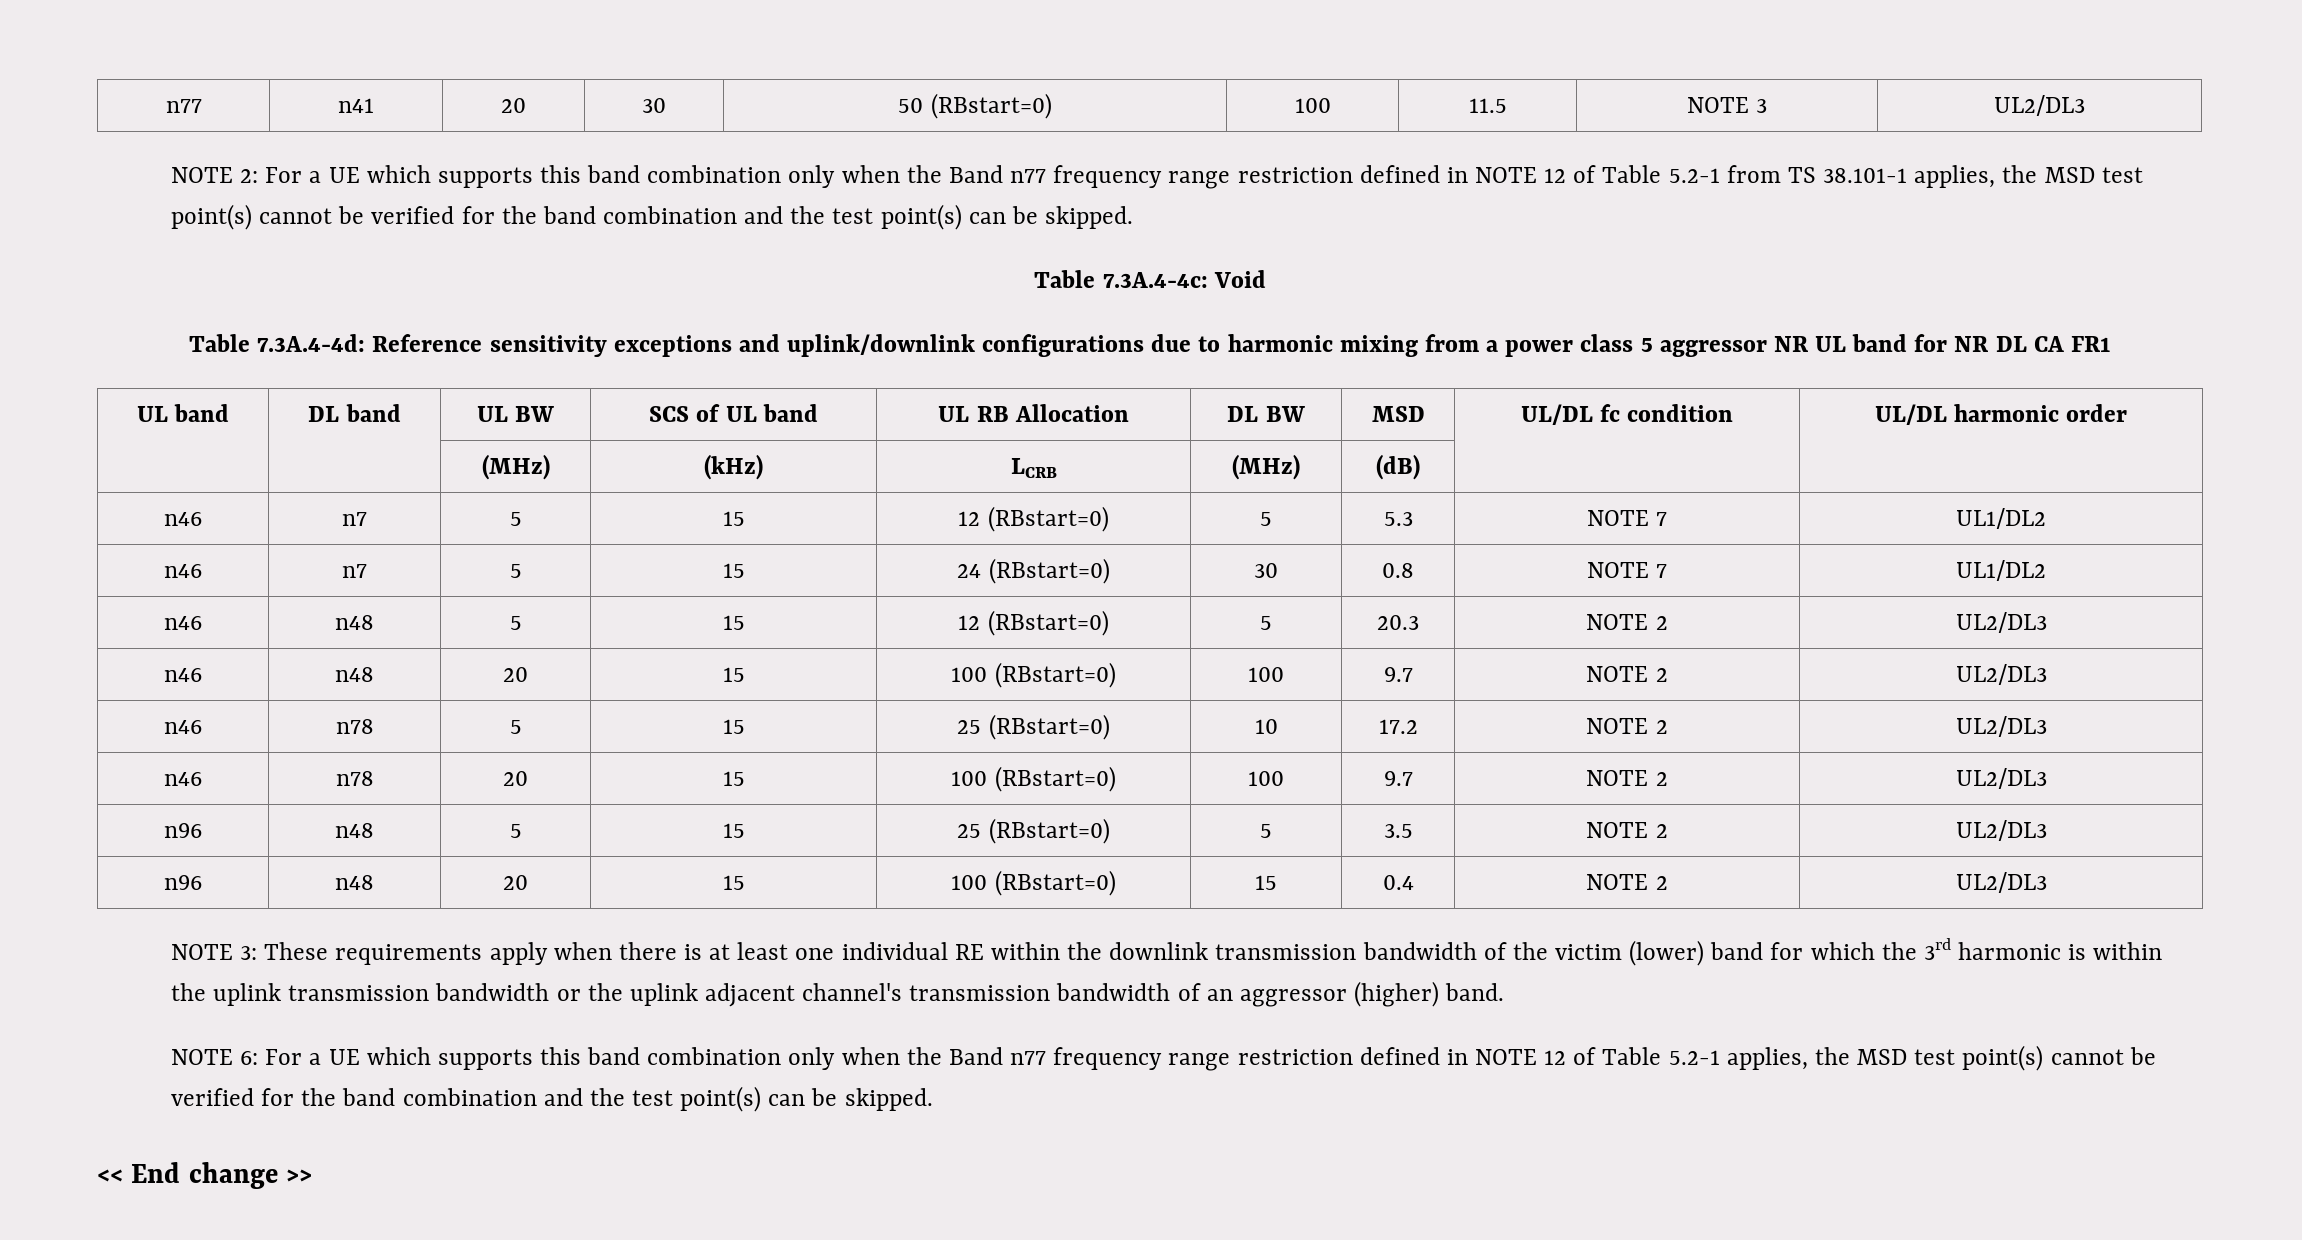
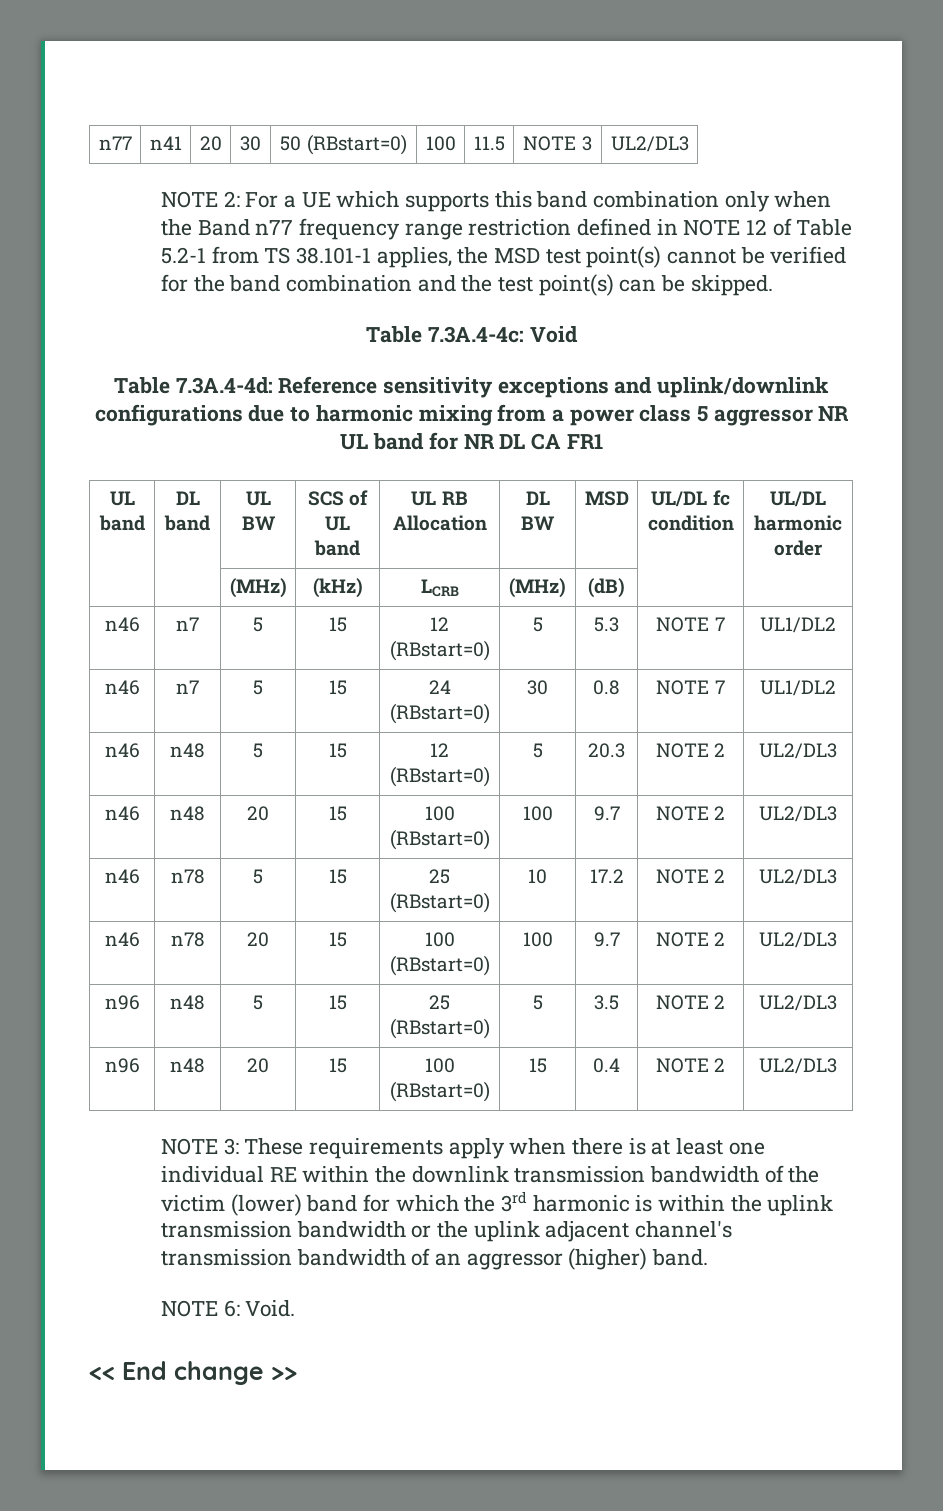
[265,1045,2156,1071] [170,1086,933,1112] For a UE which supports this band combination only when the Band n77 frequency range restriction defined in NOTE 12 of Table 5.2-1 applies, the MSD test point(s) cannot be verified for the band combination and the test point(s) can be skipped. -> [245,1300,296,1317] Void.

